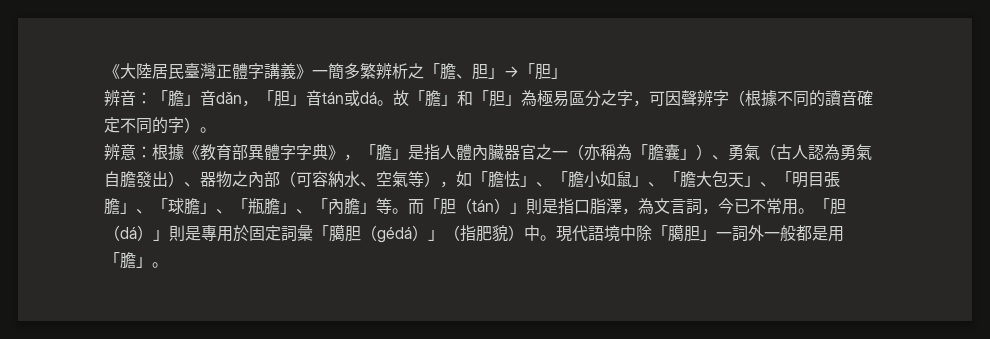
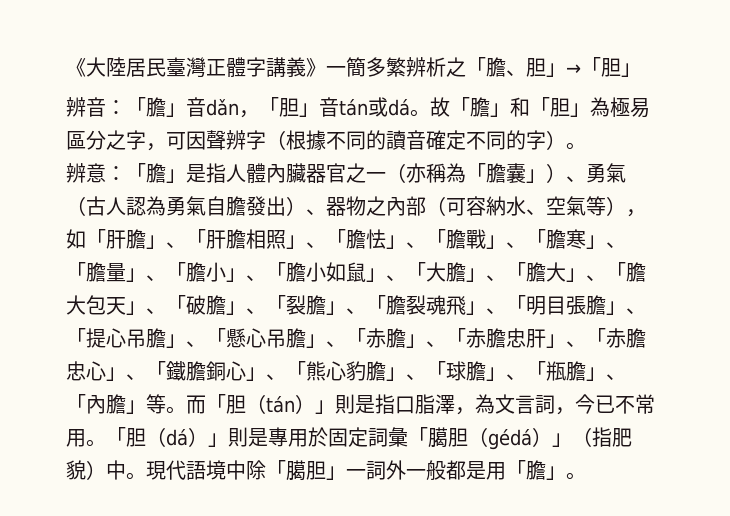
[152,144,360,161] 根據《教育部異體字字典》， -> (126, 173) none
[488,171,840,188] 膽怯」、「膽小如鼠」、「膽大包天」、「明目張 -> [106,229,626,249] [66,262,646,282] [66,295,646,315] [66,328,646,348] [66,361,366,381] 肝膽」、「肝膽相照」、「膽怯」、「膽戰」、「膽寒」、「膽量」、「膽小」、「膽小如鼠」、「大膽」、「膽大」、「膽大包天」、「破膽」、「裂膽」、「膽裂魂飛」、「明目張膽」、「提心吊膽」、「懸心吊膽」、「赤膽」、「赤膽忠肝」、「赤膽忠心」、「鐵膽銅心」、「熊心豹

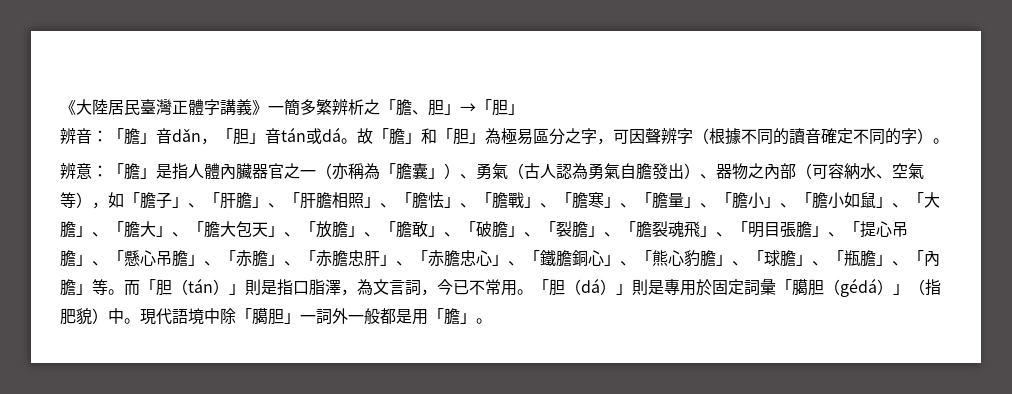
(106, 238) none -> [140,192,220,209] 膽子」、「
(186, 304) none -> [316,221,476,238] 放膽」、「膽敢」、「

